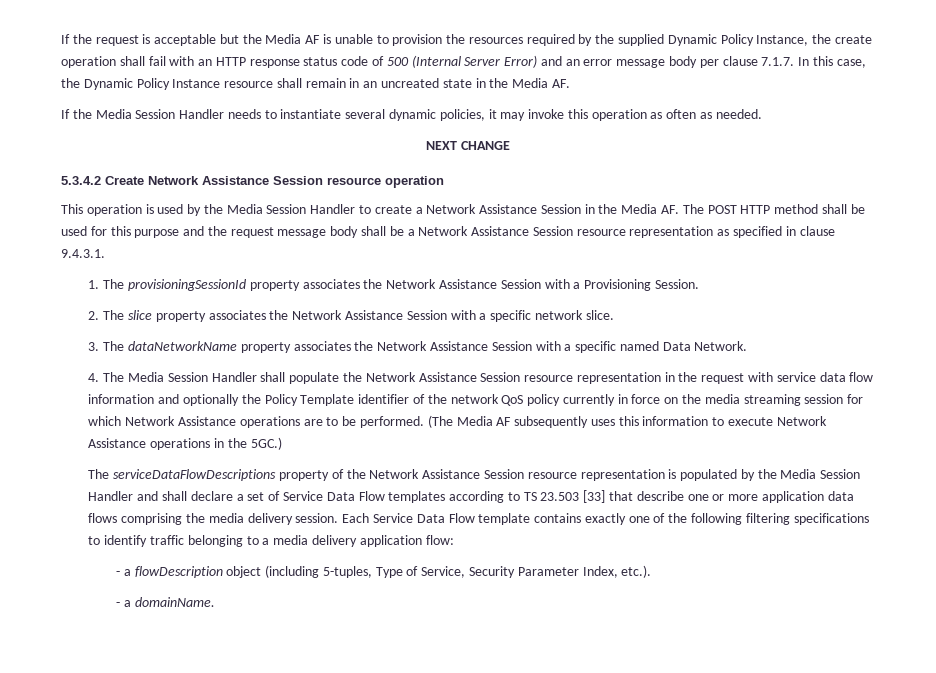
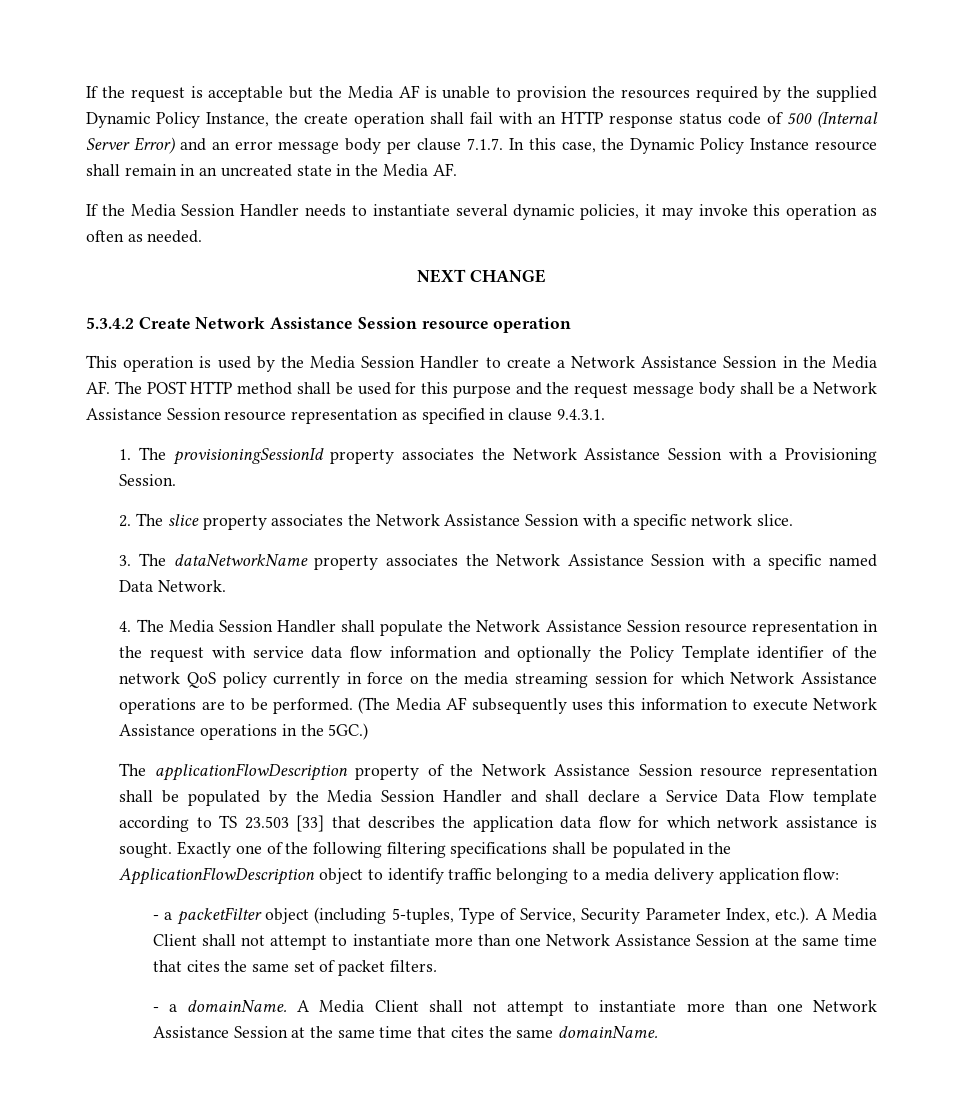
[113,469,277,481] serviceDataFlowDescriptions -> [154,763,348,781] applicationFlowDescription
[668,469,677,479] is -> [119,790,180,803] shall be
[247,491,446,503] set of Service Data Flow templates -> [665,789,877,806] Service Data Flow template
[636,491,854,503] [88,513,626,525] describe one or more application data flows comprising the media delivery session. Each Service Data Flow template contains exactly -> [368,816,878,832] [119,841,232,858] describes the application data flow for which network assistance is sought. Exactly
(869, 519) none -> [552,842,732,858] [119,867,364,885] shall be populated in the ApplicationFlowDescription object
[134,566,223,578] flowDescription -> [176,907,262,925] packetFilter
[115,600,131,607] // - a -> [814,908,878,921] [152,934,877,950] [152,960,437,976] [152,1000,877,1016] [152,1026,554,1038] A Media Client shall not attempt to instantiate more than one Network Assistance Session at the same time that cites the same set of packet filters. // - a domainName. A Media Client shall not attempt to instantiate more than one Network Assistance Session at the same time that cites the same

